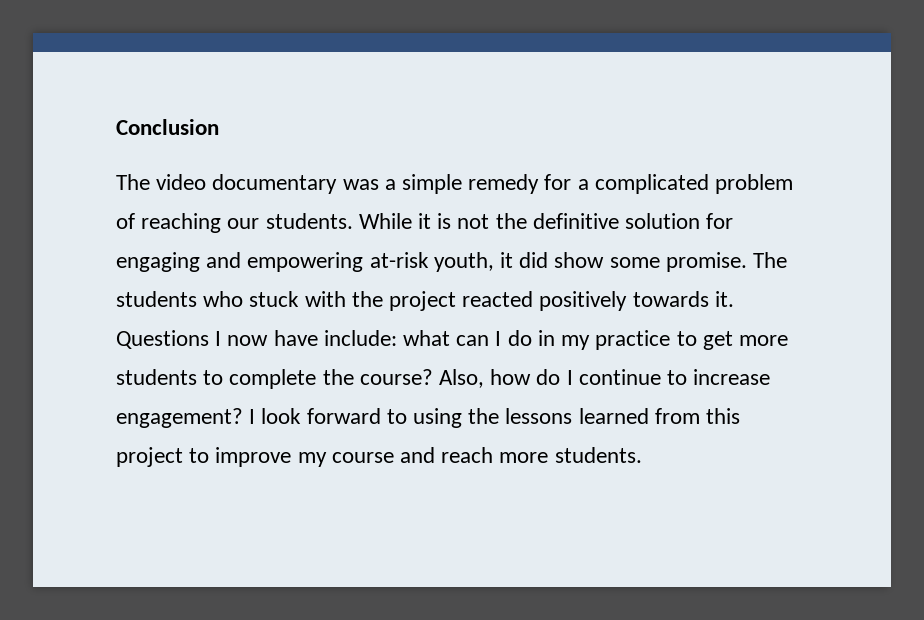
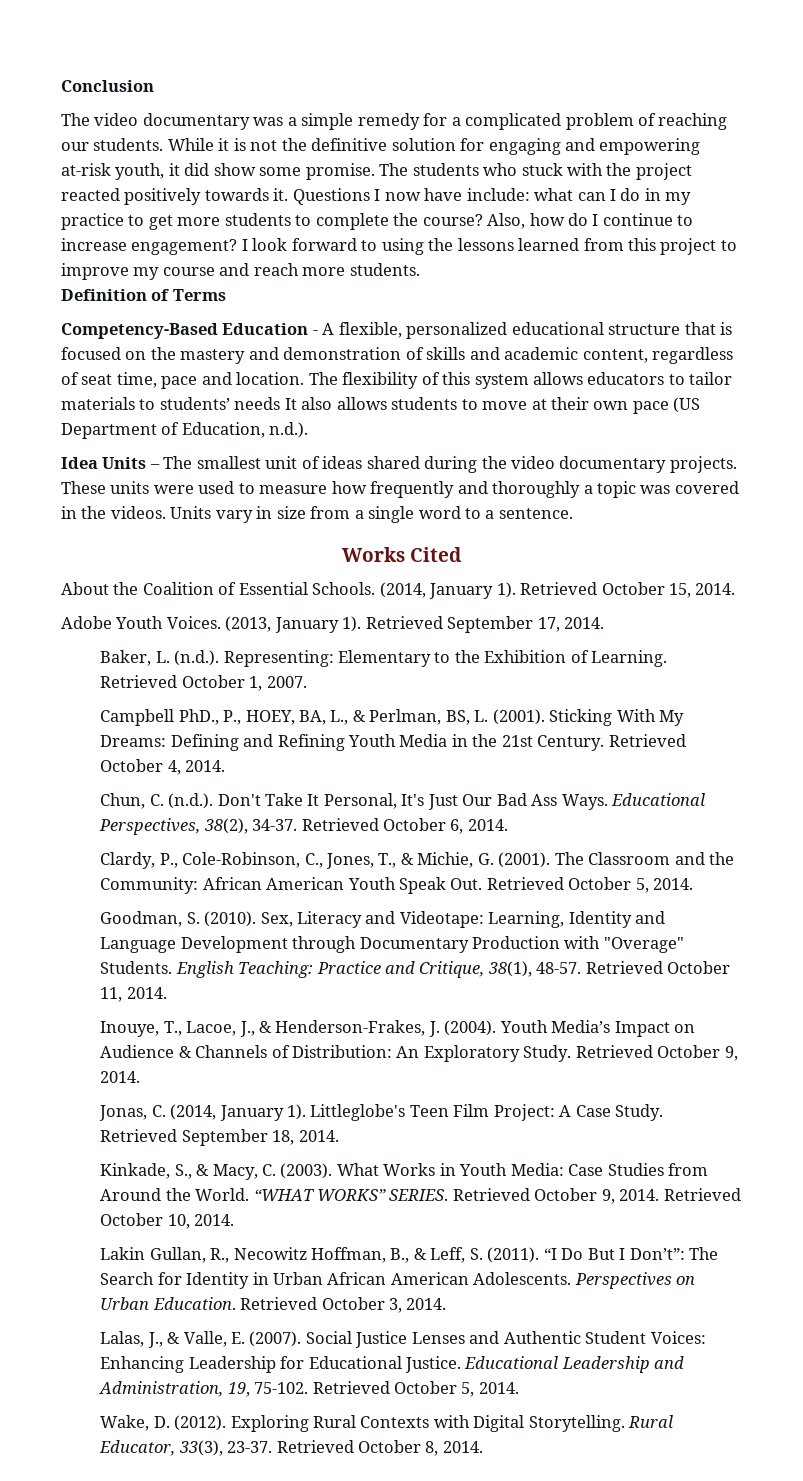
(642, 455) none -> [61,289,226,301] [61,322,733,339] [61,347,734,364] [61,372,733,389] [61,397,701,414] [61,422,309,439] [61,456,737,473] [61,481,739,498] [61,506,573,523] [341,547,463,562] [61,582,736,599] [61,616,605,633] [100,650,668,667] [100,675,307,691] [100,709,685,726] [100,734,686,751] [100,759,226,775] [100,793,706,810] [99,818,508,835] [100,852,735,869] [100,877,694,894] [100,911,666,928] [100,936,684,953] [100,961,731,978] [100,987,167,1002] [100,1020,696,1037] [100,1045,738,1062] [100,1071,141,1083] [99,1104,664,1121] [100,1129,339,1146] [100,1163,709,1180] [100,1188,741,1204] [100,1213,235,1229] [100,1247,719,1263] [100,1272,696,1289] [100,1297,447,1313] [100,1331,706,1348] [100,1356,685,1373] [99,1381,519,1397] [100,1415,674,1432] [99,1440,483,1456] // Definition of Terms // Competency-Based Education - A flexible, personalized educational structure that is focused on the mastery and demonstration of skills and academic content, regardless of seat time, pace and location. The flexibility of this system allows educators to tailor materials to students’ needs It also allows students to move at their own pace (US Department of Education, n.d.). // Idea Units – The smallest unit of ideas shared during the video documentary projects. These units were used to measure how frequently and thoroughly a topic was covered in the videos. Units vary in size from a single word to a sentence. // Works Cited // About the Coalition of Essential Schools. (2014, January 1). Retrieved October 15, 2014. // Adobe Youth Voices. (2013, January 1). Retrieved September 17, 2014. // Baker, L. (n.d.). Representing: Elementary to the Exhibition of Learning. Retrieved October 1, 2007. // Campbell PhD., P., HOEY, BA, L., & Perlman, BS, L. (2001). Sticking With My Dreams: Defining and Refining Youth Media in the 21st Century. Retrieved October 4, 2014. // Chun, C. (n.d.). Don't Take It Personal, It's Just Our Bad Ass Ways. Educational Perspectives, 38(2), 34-37. Retrieved October 6, 2014. // Clardy, P., Cole-Robinson, C., Jones, T., & Michie, G. (2001). The Classroom and the Community: African American Youth Speak Out. Retrieved October 5, 2014. // Goodman, S. (2010). Sex, Literacy and Videotape: Learning, Identity and Language Development through Documentary Production with "Overage" Students. English Teaching: Practice and Critique, 38(1), 48-57. Retrieved October 11, 2014. // Inouye, T., Lacoe, J., & Henderson-Frakes, J. (2004). Youth Media’s Impact on Audience & Channels of Distribution: An Exploratory Study. Retrieved October 9, 2014. // Jonas, C. (2014, January 1). Littleglobe's Teen Film Project: A Case Study. Retrieved September 18, 2014. // Kinkade, S., & Macy, C. (2003). What Works in Youth Media: Case Studies from Around the World. “WHAT WORKS” SERIES. Retrieved October 9, 2014. Retrieved October 10, 2014. // Lakin Gullan, R., Necowitz Hoffman, B., & Leff, S. (2011). “I Do But I Don’t”: The Search for Identity in Urban African American Adolescents. Perspectives on Urban Education. Retrieved October 3, 2014. // Lalas, J., & Valle, E. (2007). Social Justice Lenses and Authentic Student Voices: Enhancing Leadership for Educational Justice. Educational Leadership and Administration, 19, 75-102. Retrieved October 5, 2014. // Wake, D. (2012). Exploring Rural Contexts with Digital Storytelling. Rural Educator, 33(3), 23-37. Retrieved October 8, 2014.

